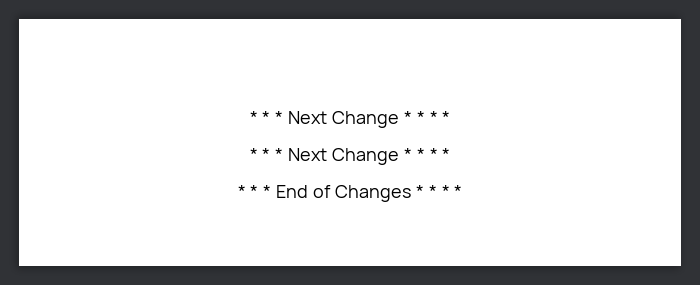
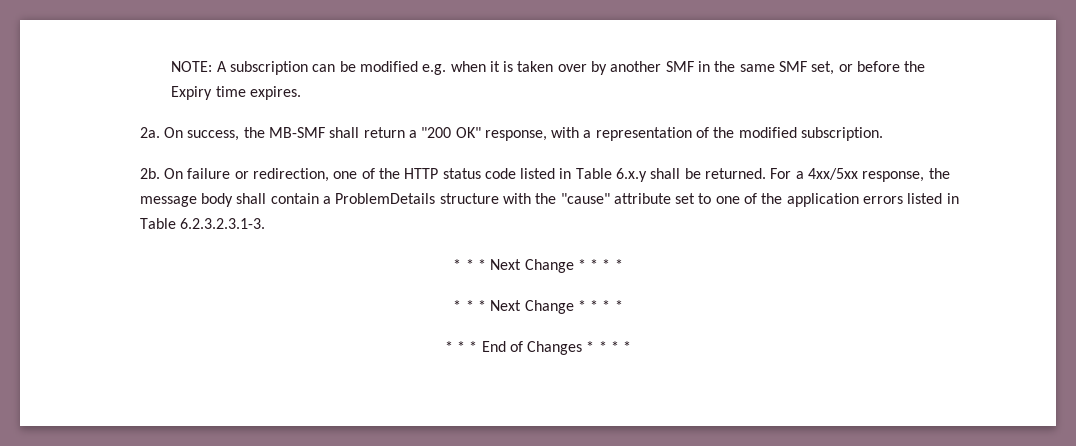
(249, 117) none -> [171,61,926,75] [171,86,301,100] [139,127,884,141] [139,168,950,182] [139,193,959,207] [139,218,265,229] NOTE: A subscription can be modified e.g. when it is taken over by another SMF in the same SMF set, or before the Expiry time expires. // 2a. On success, the MB-SMF shall return a "200 OK" response, with a representation of the modified subscription. // 2b. On failure or redirection, one of the HTTP status code listed in Table 6.x.y shall be returned. For a 4xx/5xx response, the message body shall contain a ProblemDetails structure with the "cause" attribute set to one of the application errors listed in Table 6.2.3.2.3.1-3. //

